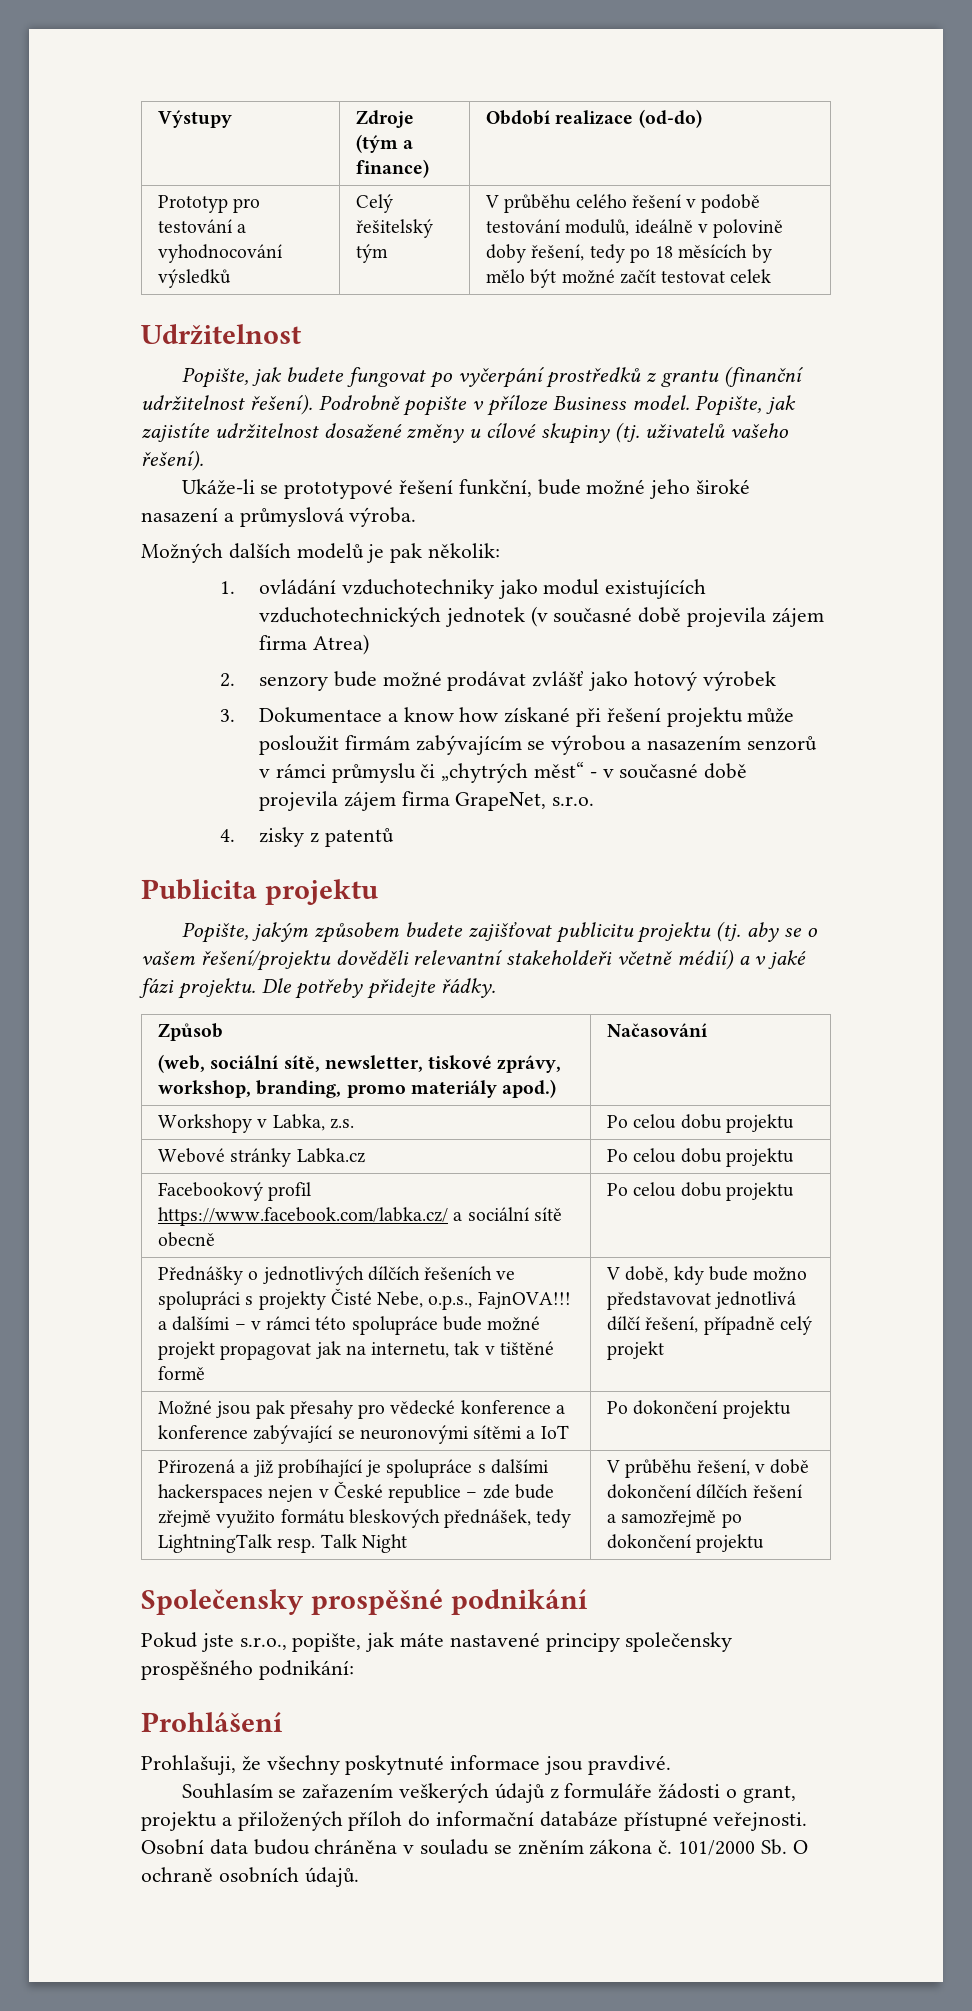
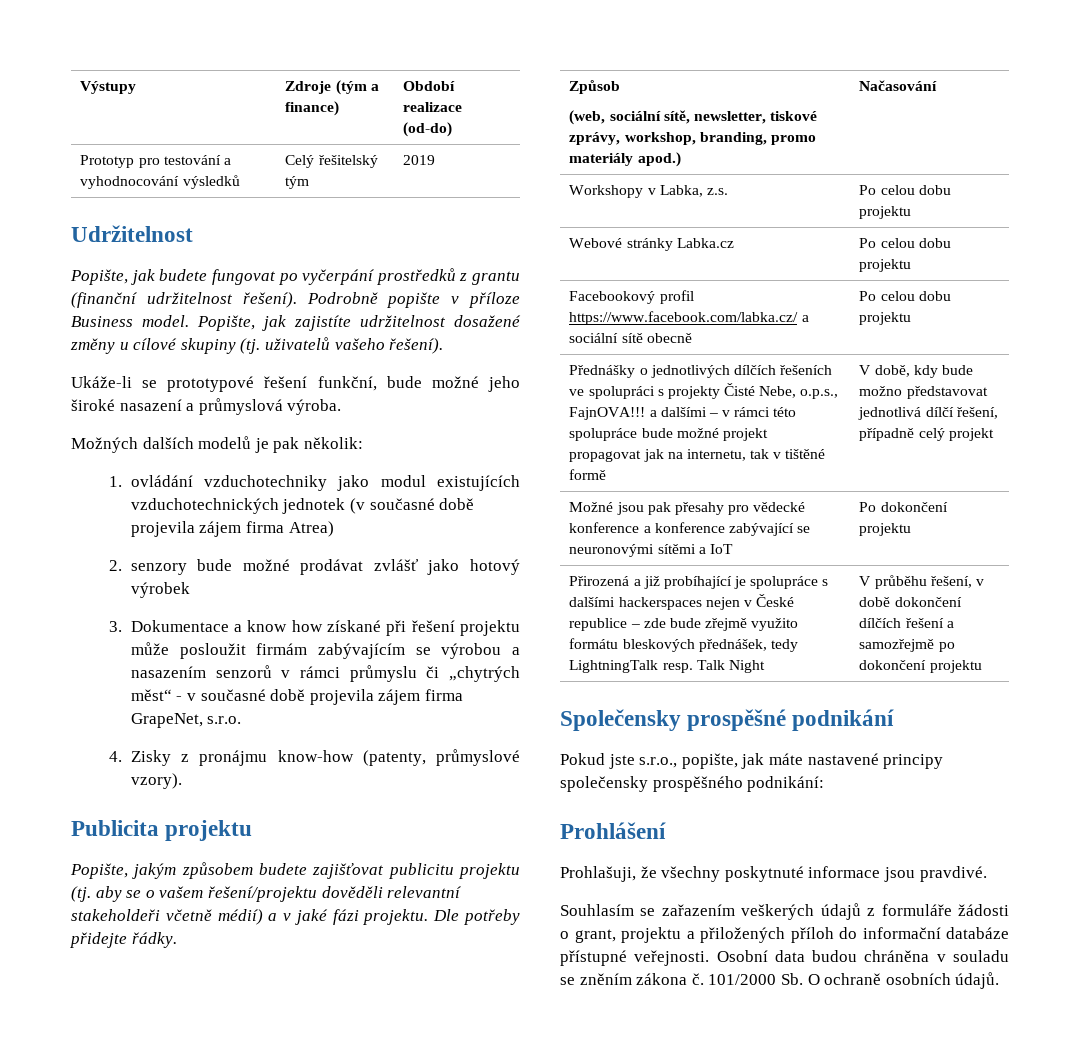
[485,194,761,213] [486,219,784,238] [486,244,772,263] [486,269,772,288] V průběhu celého řešení v podobě testování modulů, ideálně v polovině doby řešení, tedy po 18 měsících by mělo být možné začít testovat celek -> [403,155,436,165] 2019
[258,827,394,847] zisky z patentů -> [130,749,520,766] [130,773,182,789] Zisky z pronájmu know-how (patenty, průmyslové vzory).

